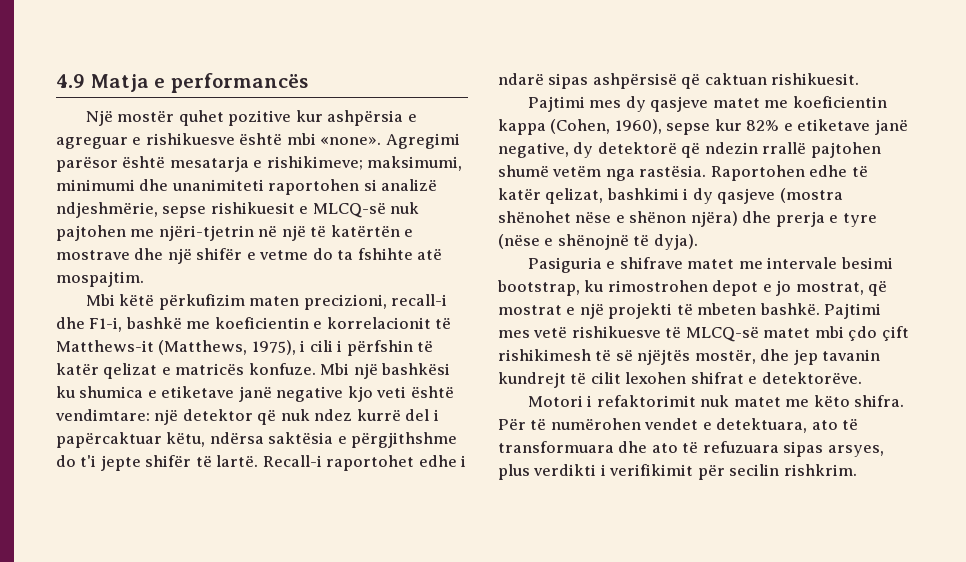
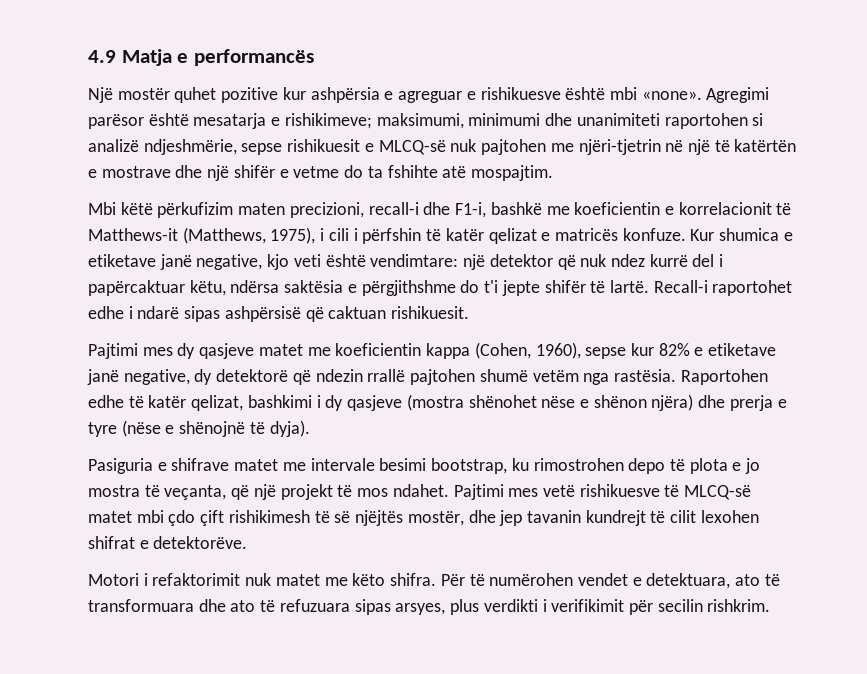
[320,363,451,379] [56,386,75,398] Mbi një bashkësi ku -> [690,229,715,241] Kur
[276,386,344,402] negative -> [196,254,263,270] negative,
[712,280,888,296] [498,303,820,319] depot e jo mostrat, që mostrat e një projekti të mbeten bashkë. -> [628,458,761,474] [88,484,449,500] depo të plota e jo mostra të veçanta, që një projekt të mos ndahet.

